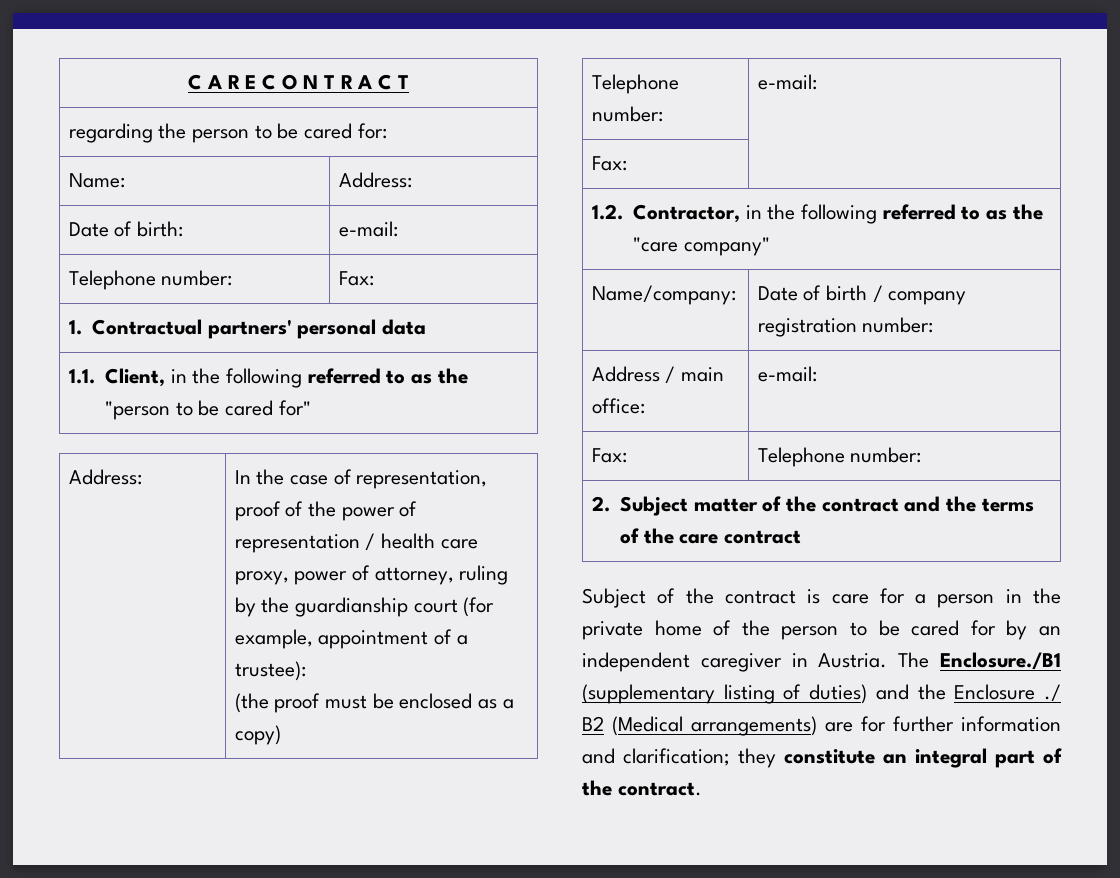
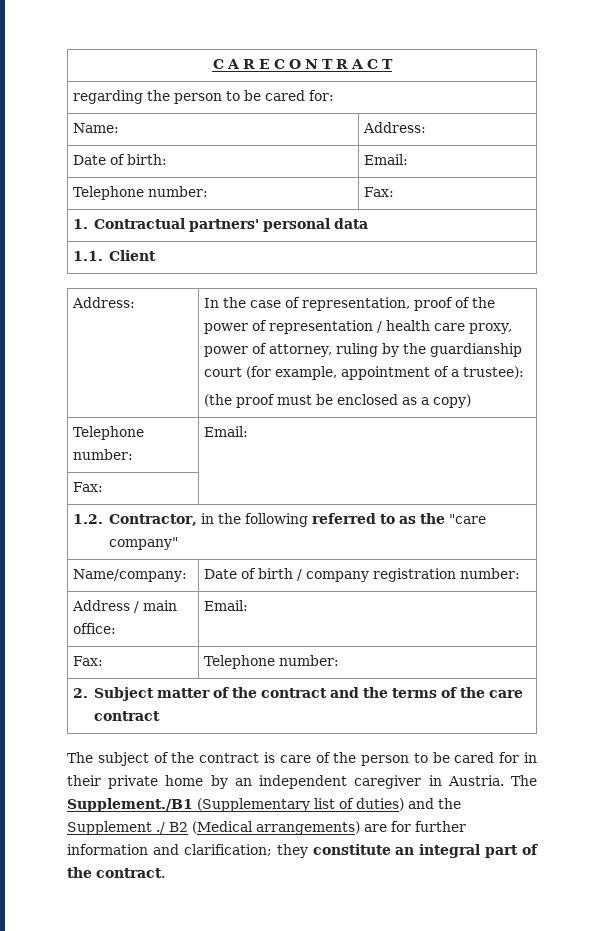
[338,221,398,237] e-mail: -> [363,154,408,165] Email:
[105,368,468,388] [105,400,311,420] Client, in the following referred to as the "person to be cared for" -> [109,250,157,261] Client
[757,74,817,90] e-mail: -> [203,426,248,437] Email:
[757,366,817,382] e-mail: -> [203,600,248,611] Email:
[582,588,646,608] Subject -> [67,752,149,766] The subject
[879,588,1061,608] [582,620,702,640] for a person in the private home -> (311, 759) none
(996, 628) none -> [524,752,537,763] [67,775,204,789] in their private home
[940,652,1061,670] [582,684,775,704] Enclosure./B1 (supplementary listing -> [67,798,335,812] Supplement./B1 (Supplementary list
[954,684,1036,700] Enclosure -> [67,821,152,835] Supplement

